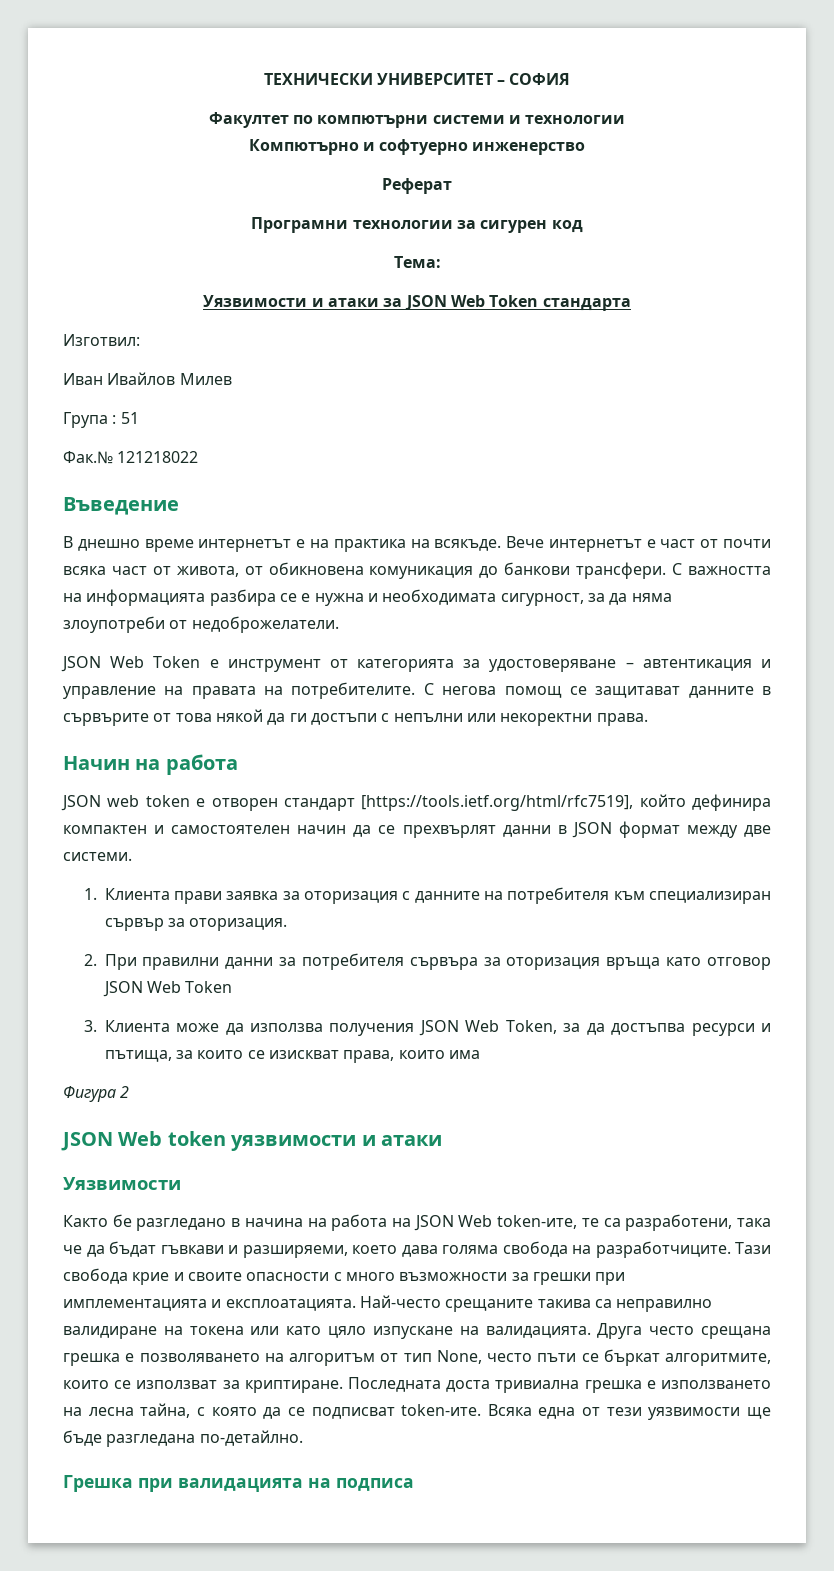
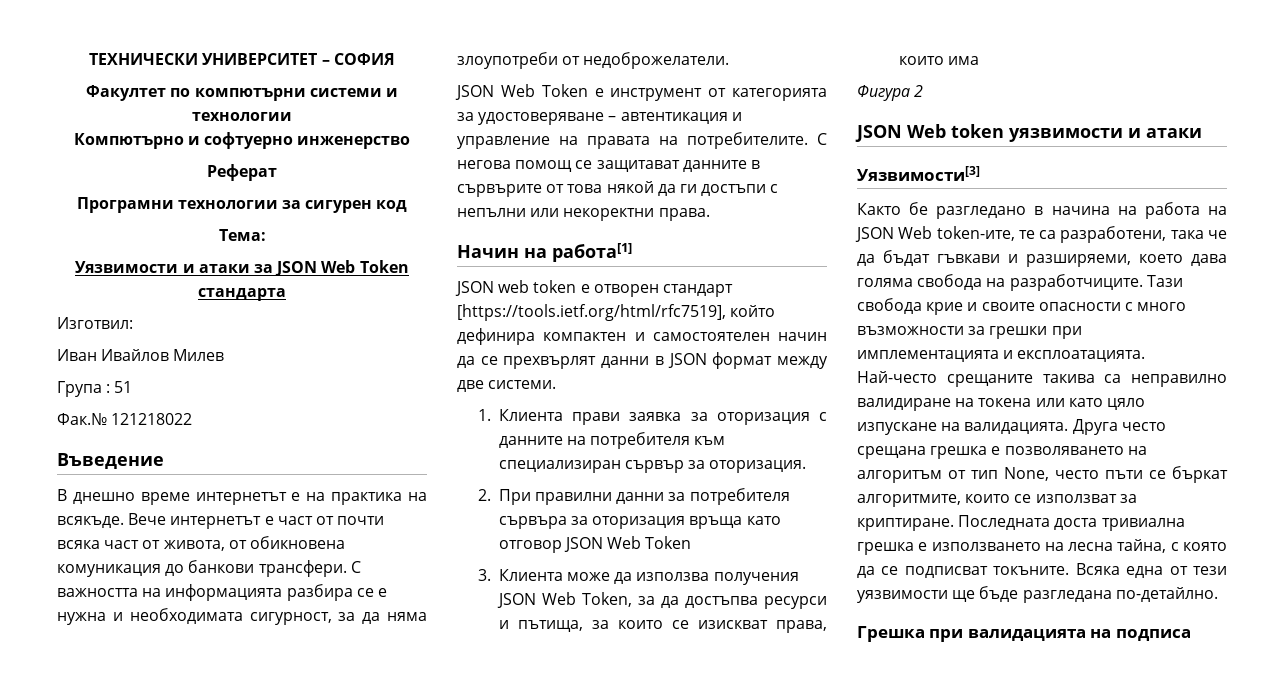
[165,754,238,775] работа -> [552,243,632,262] работа[1]
[63,1177,181,1190] Уязвимости -> [857,166,980,181] Уязвимости[3]
[401,1404,482,1416] token-ите. -> [993,566,1070,575] токъните.

